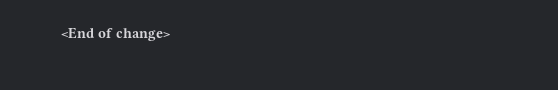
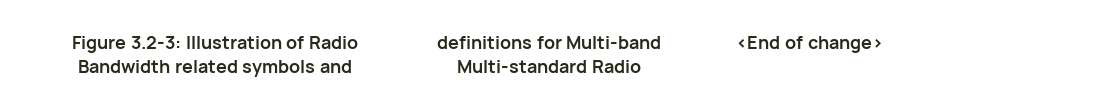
(61, 33) none -> [71,36,359,53] [77,60,353,77] [436,36,662,49] [457,60,641,73] Figure 3.2-3: Illustration of Radio Bandwidth related symbols and definitions for Multi-band Multi-standard Radio //

